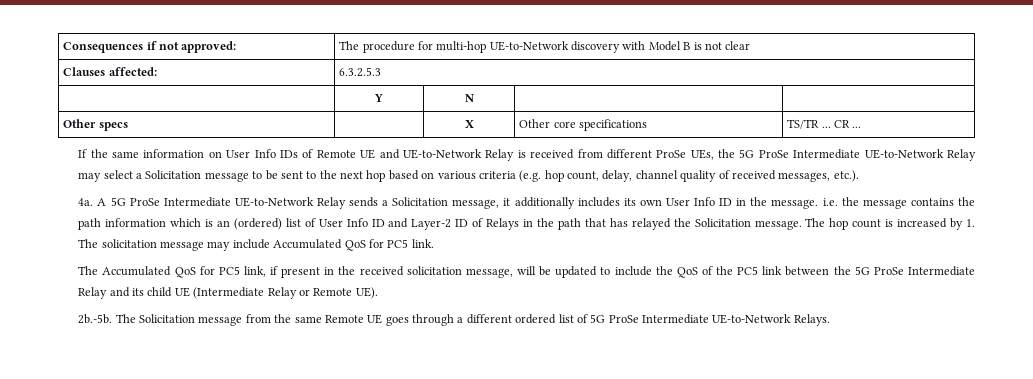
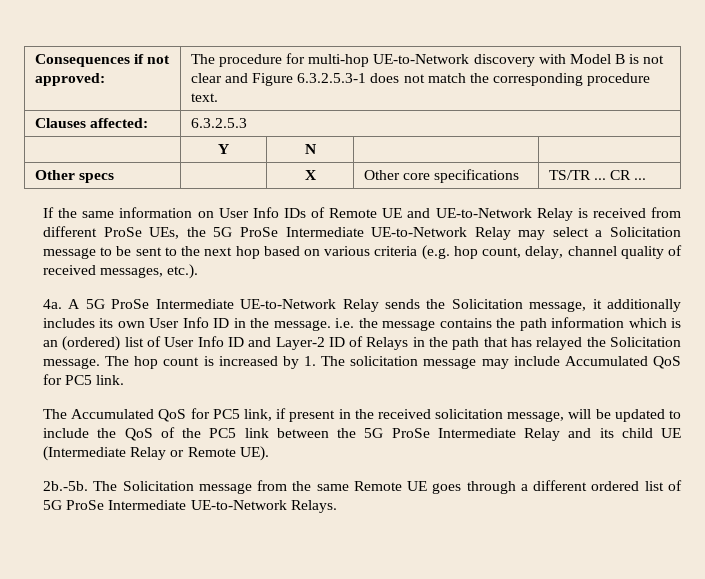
(751, 45) none -> [224,73,651,86] [190,93,218,102] and Figure 6.3.2.5.3-1 does not match the corresponding procedure text.
[382,200,389,206] a -> [426,299,446,309] the

